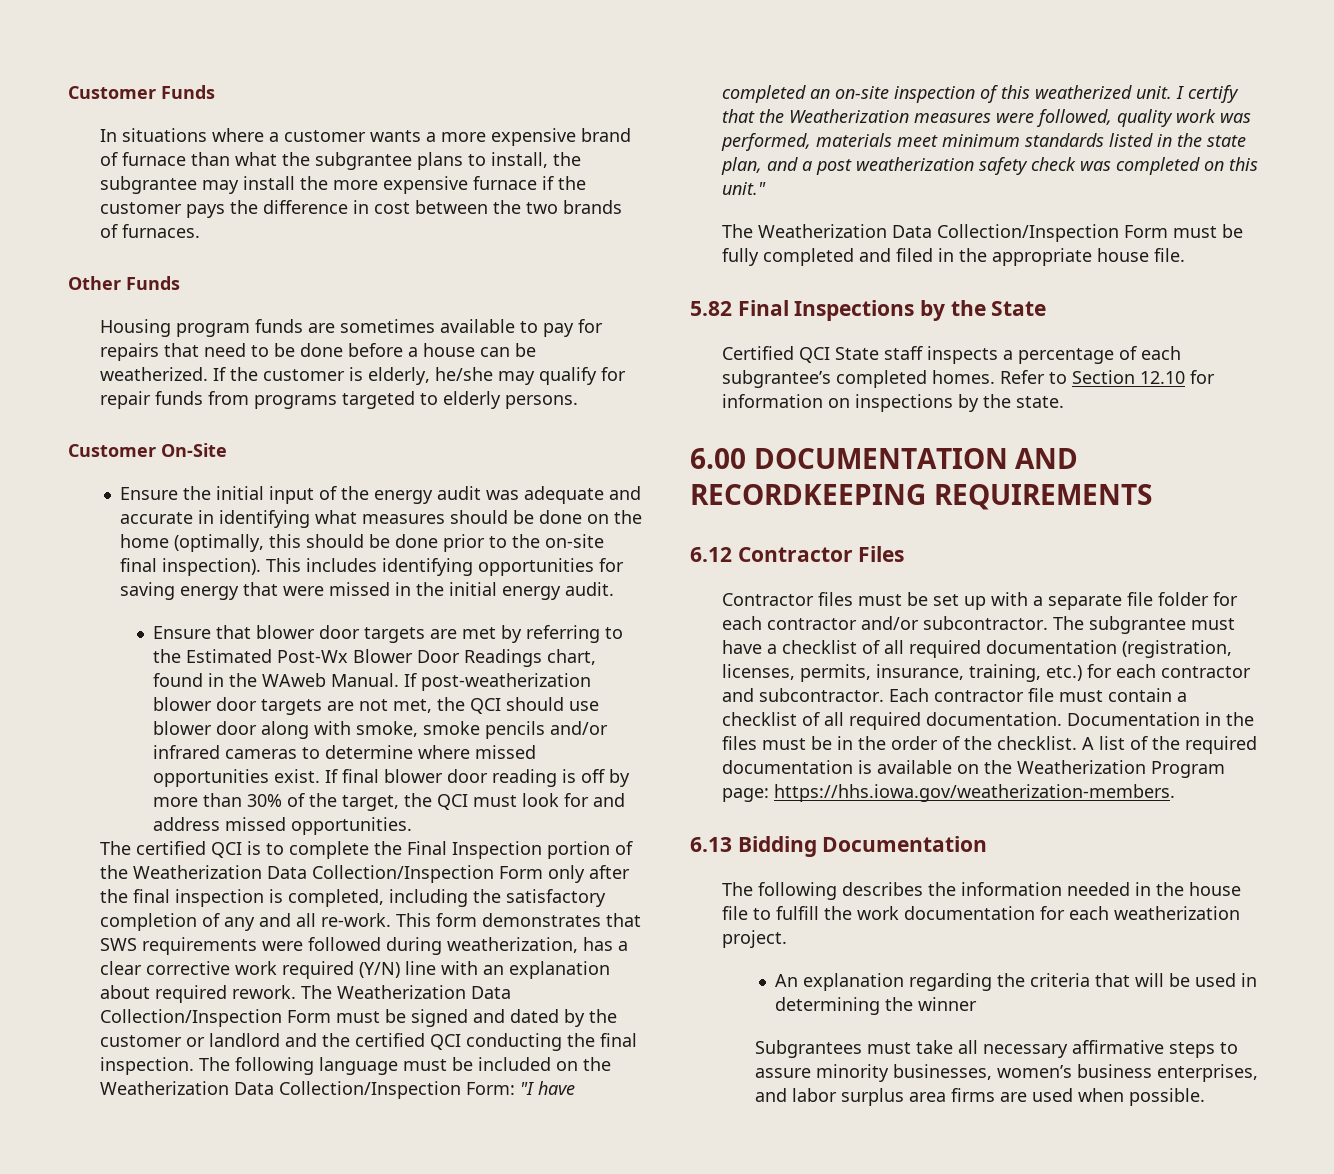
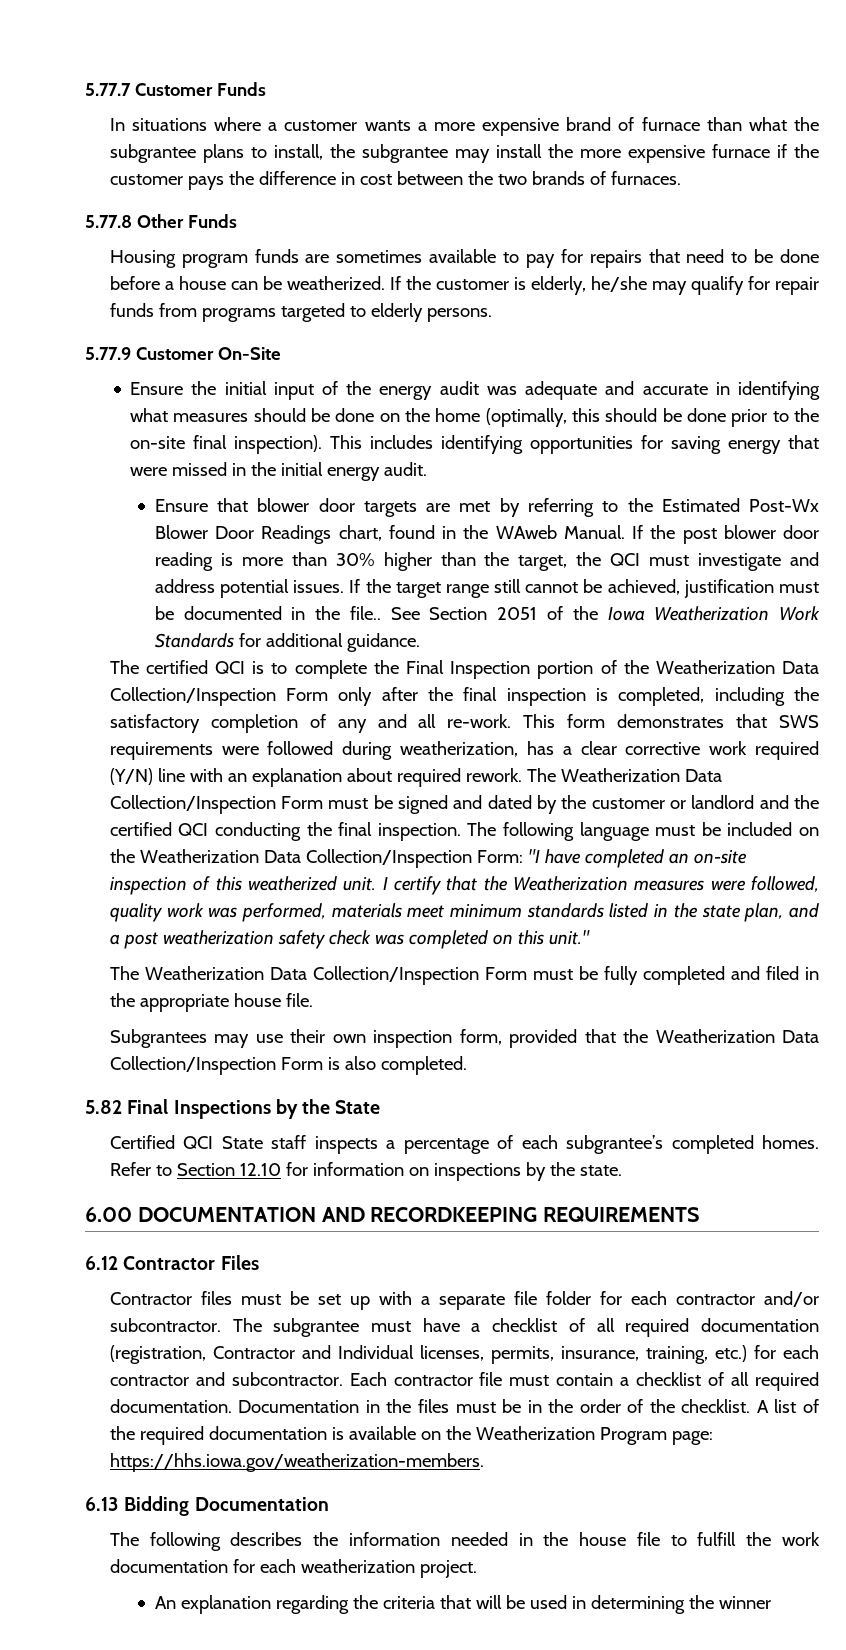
(68, 92) none -> [85,83,131,96] 5.77.7
(201, 231) none -> [85,215,132,228] 5.77.8
(579, 402) none -> [85,347,131,360] 5.77.9
[420,673,591,691] [152,697,599,715] [152,721,608,739] [152,745,536,759] [152,769,379,787] post-weatherization blower door targets are not met, the QCI should use blower door along with smoke, smoke pencils and/or infrared cameras to determine where missed opportunities exist. If final -> [650,525,717,544] the post
[580,769,630,787] off by -> (233, 559) none
[286,793,305,807] of -> [383,552,476,571] higher than
[521,793,625,807] [152,817,412,835] look for and address missed opportunities. -> [698,552,819,571] [154,579,819,598] [154,606,820,621] [154,633,420,652] investigate and address potential issues. If the target range still cannot be achieved, justification must be documented in the file.. See Section 2051 of the Iowa Weatherization Work Standards for additional guidance.
(1186, 255) none -> [109,1029,820,1048] [109,1056,467,1075] // Subgrantees may use their own inspection form, provided that the Weatherization Data Collection/Inspection Form is also completed.
(1233, 649) none -> [212,1345,414,1359] Contractor and Individual
[754,1040,1238,1058] [754,1064,1258,1082] [754,1088,1205,1106] // Subgrantees must take all necessary affirmative steps to assure minority businesses, women’s business enterprises, and labor surplus area firms are used when possible. -> (771, 1602) none

